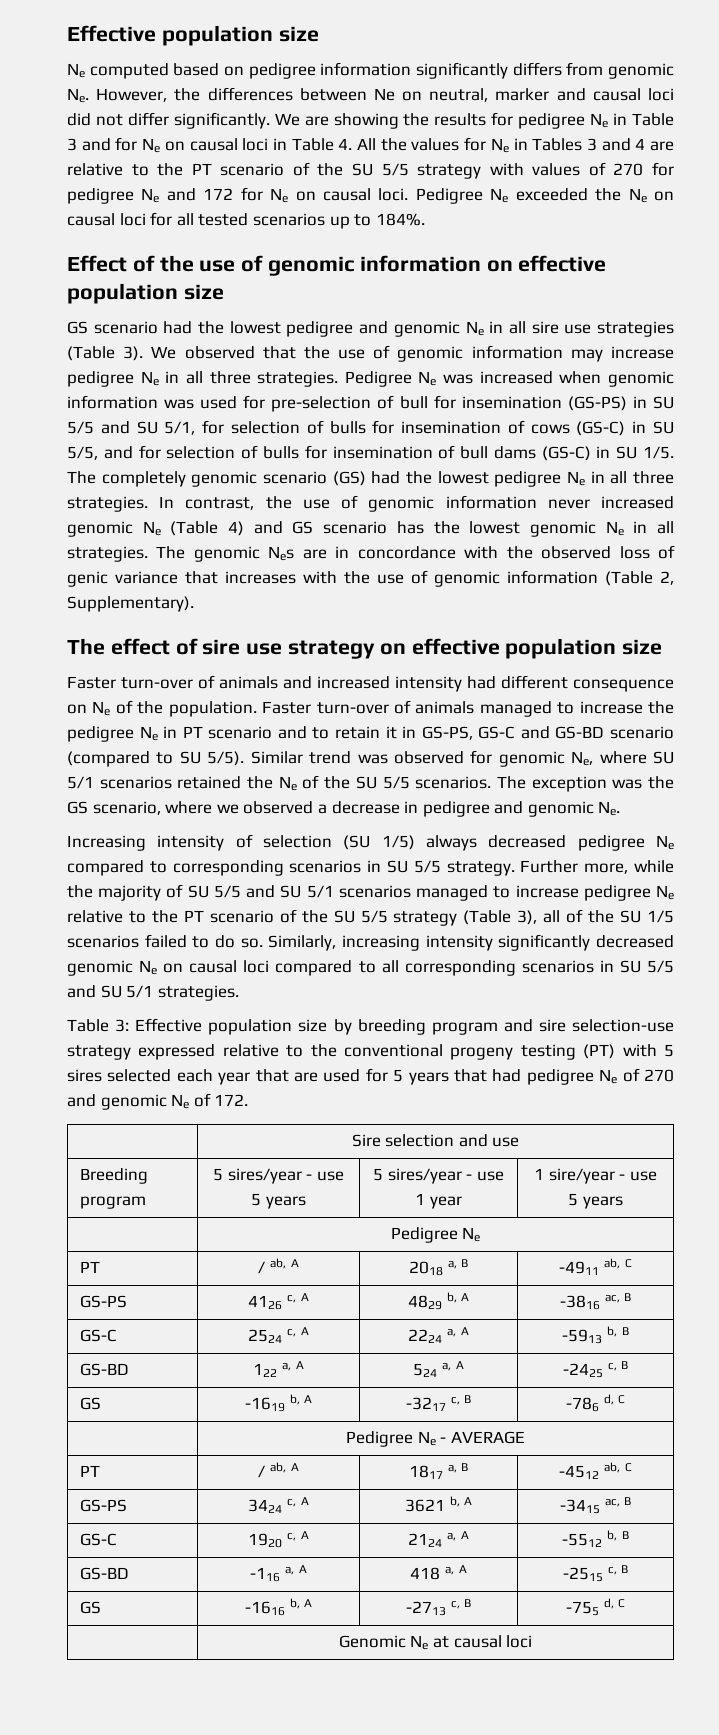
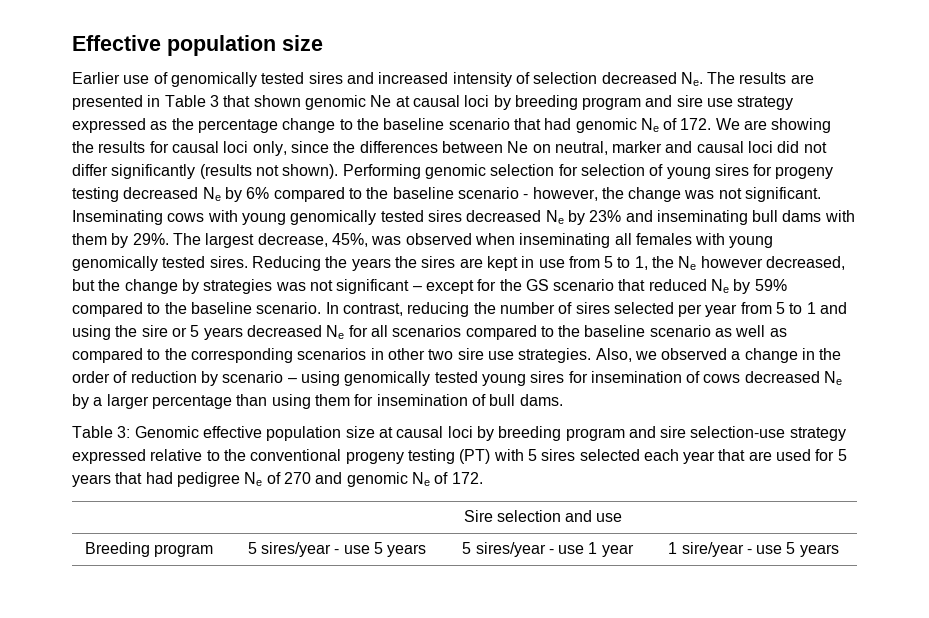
[67,62,674,79] [67,88,168,103] Ne computed based on pedigree information significantly differs from genomic Ne. However, -> [72,72,814,87] [72,95,794,110] [72,118,832,133] [72,141,329,156] Earlier use of genomically tested sires and increased intensity of selection decreased Ne. The results are presented in Table 3 that shown genomic Ne at causal loci by breeding program and sire use strategy expressed as the percentage change to the baseline scenario that had genomic Ne of 172. We are showing the results for causal loci only, since
[173,112,674,129] [67,137,674,153] [67,162,674,179] [67,187,675,204] [67,212,425,229] [67,255,607,276] [67,283,224,304] [67,321,674,337] [67,345,674,362] [67,371,674,387] [67,395,674,412] [67,420,674,436] [67,445,675,461] [67,471,674,487] [67,495,674,512] [67,521,674,537] [67,545,675,562] [67,570,674,587] [67,596,194,612] [67,638,663,659] [67,675,674,692] [67,700,674,717] [67,726,674,742] [67,750,674,767] [67,775,674,792] [67,801,621,817] [67,834,674,851] [67,860,674,876] [67,884,674,901] [67,909,674,926] [67,934,674,951] [67,960,675,976] [67,985,239,1001] [67,1018,328,1035] significantly. We are showing the results for pedigree Ne in Table 3 and for Ne on causal loci in Table 4. All the values for Ne in Tables 3 and 4 are relative to the PT scenario of the SU 5/5 strategy with values of 270 for pedigree Ne and 172 for Ne on causal loci. Pedigree Ne exceeded the Ne on causal loci for all tested scenarios up to 184%. // Effect of the use of genomic information on effective population size // GS scenario had the lowest pedigree and genomic Ne in all sire use strategies (Table 3). We observed that the use of genomic information may increase pedigree Ne in all three strategies. Pedigree Ne was increased when genomic information was used for pre-selection of bull for insemination (GS-PS) in SU 5/5 and SU 5/1, for selection of bulls for insemination of cows (GS-C) in SU 5/5, and for selection of bulls for insemination of bull dams (GS-C) in SU 1/5. The completely genomic scenario (GS) had the lowest pedigree Ne in all three strategies. In contrast, the use of genomic information never increased genomic Ne (Table 4) and GS scenario has the lowest genomic Ne in all strategies. The genomic Nes are in concordance with the observed loss of genic variance that increases with the use of genomic information (Table 2, Supplementary). // The effect of sire use strategy on effective population size // Faster turn-over of animals and increased intensity had different consequence on Ne of the population. Faster turn-over of animals managed to increase the pedigree Ne in PT scenario and to retain it in GS-PS, GS-C and GS-BD scenario (compared to SU 5/5). Similar trend was observed for genomic Ne, where SU 5/1 scenarios retained the Ne of the SU 5/5 scenarios. The exception was the GS scenario, where we observed a decrease in pedigree and genomic Ne. // Increasing intensity of selection (SU 1/5) always decreased pedigree Ne compared to corresponding scenarios in SU 5/5 strategy. Further more, while the majority of SU 5/5 and SU 5/1 scenarios managed to increase pedigree Ne relative to the PT scenario of the SU 5/5 strategy (Table 3), all of the SU 1/5 scenarios failed to do so. Similarly, increasing intensity significantly decreased genomic Ne on causal loci compared to all corresponding scenarios in SU 5/5 and SU 5/1 strategies. // Table 3: Effective population size -> [111,164,834,179] [72,187,822,202] [72,210,855,225] [72,233,774,248] [72,256,846,271] [72,279,787,294] [72,302,848,317] [72,325,787,340] [72,348,842,363] [72,371,843,386] [72,394,563,409] [72,426,473,441] significantly (results not shown). Performing genomic selection for selection of young sires for progeny testing decreased Ne by 6% compared to the baseline scenario - however, the change was not significant. Inseminating cows with young genomically tested sires decreased Ne by 23% and inseminating bull dams with them by 29%. The largest decrease, 45%, was observed when inseminating all females with young genomically tested sires. Reducing the years the sires are kept in use from 5 to 1, the Ne however decreased, but the change by strategies was not significant – except for the GS scenario that reduced Ne by 59% compared to the baseline scenario. In contrast, reducing the number of sires selected per year from 5 to 1 and using the sire or 5 years decreased Ne for all scenarios compared to the baseline scenario as well as compared to the corresponding scenarios in other two sire use strategies. Also, we observed a change in the order of reduction by scenario – using genomically tested young sires for insemination of cows decreased Ne by a larger percentage than using them for insemination of bull dams. // Table 3: Genomic effective population size at causal loci
[390,1227,481,1243] [79,1261,100,1273] [258,1258,299,1274] [408,1259,469,1276] [559,1258,632,1275] [79,1295,127,1308] [248,1293,309,1310] [407,1292,470,1310] [559,1293,632,1310] [79,1329,117,1342] [248,1327,309,1343] [408,1327,469,1343] [562,1326,629,1344] [79,1363,129,1376] [253,1361,304,1377] [413,1361,464,1377] [562,1361,629,1378] [79,1397,101,1410] [244,1394,313,1412] [405,1395,472,1411] [565,1394,626,1412] [346,1431,525,1447] [79,1465,100,1477] [258,1462,299,1478] [408,1463,469,1479] [559,1462,632,1479] [79,1499,127,1512] [248,1497,309,1513] [404,1496,473,1512] [559,1497,632,1514] [79,1533,117,1546] [248,1531,309,1548] [408,1531,469,1547] [562,1530,629,1547] [79,1567,129,1580] [250,1565,307,1582] [410,1565,467,1580] [562,1565,629,1582] [79,1601,101,1614] [244,1598,313,1616] [405,1599,472,1616] [565,1598,626,1616] [338,1635,533,1650] // | Pedigree Ne // PT | / ab, A | 2018 a, B | -4911 ab, C // GS-PS | 4126 c, A | 4829 b, A | -3816 ac, B // GS-C | 2524 c, A | 2224 a, A | -5913 b, B // GS-BD | 122 a, A | 524 a, A | -2425 c, B // GS | -1619 b, A | -3217 c, B | -786 d, C // | Pedigree Ne - AVERAGE // PT | / ab, A | 1817 a, B | -4512 ab, C // GS-PS | 3424 c, A | 3621 b, A | -3415 ac, B // GS-C | 1920 c, A | 2124 a, A | -5512 b, B // GS-BD | -116 a, A | 418 a, A | -2515 c, B // GS | -1616 b, A | -2713 c, B | -755 d, C // | Genomic Ne at causal loci -> (839, 550) none

